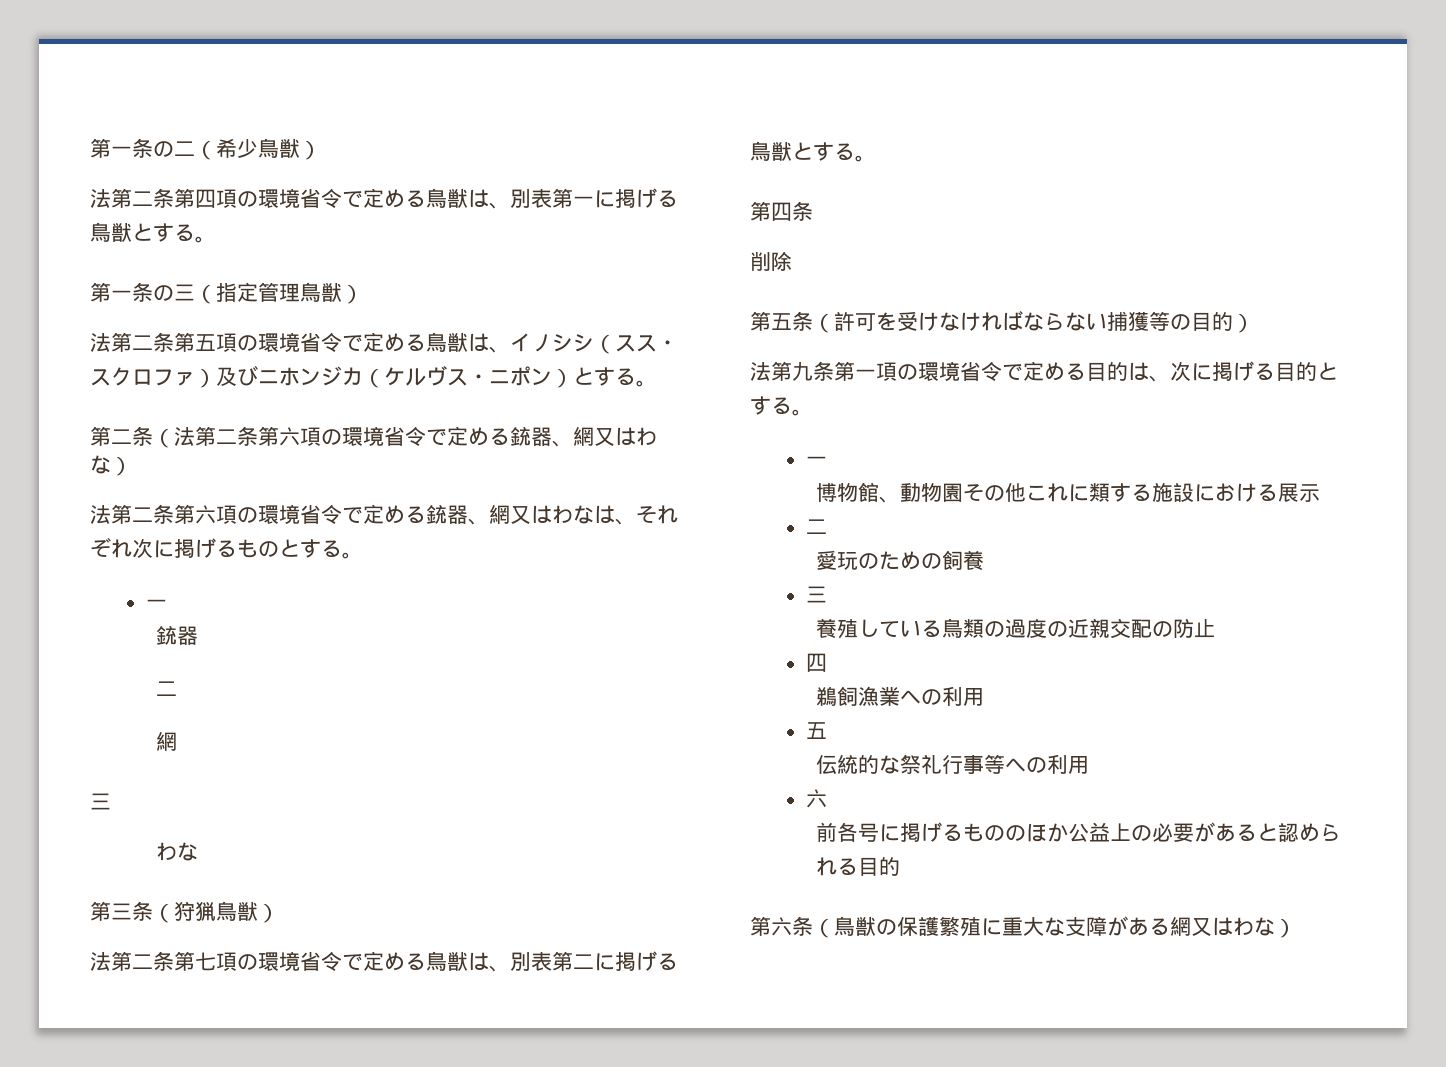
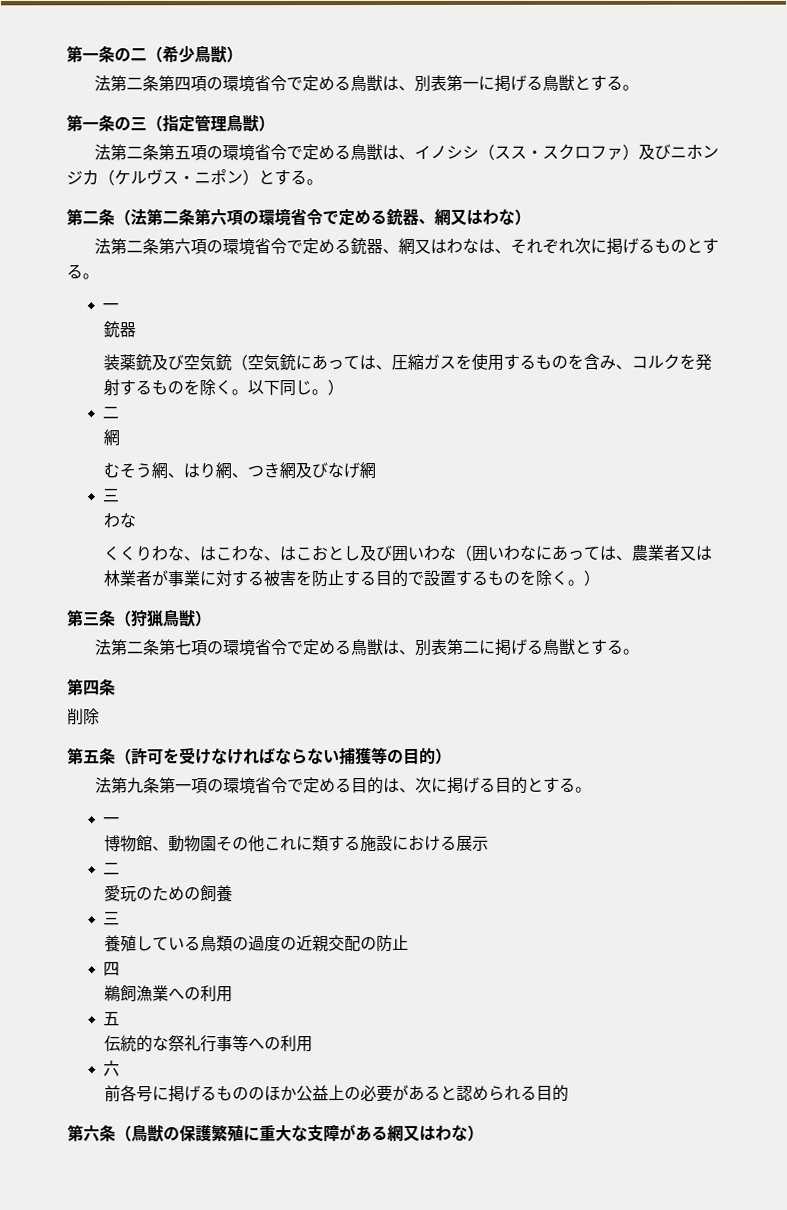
[156,681,178,696] [156,732,178,751] [90,793,111,810] [156,842,199,861] 二 // 網 // 三 // わな -> [102,353,712,372] [102,379,344,397] [102,406,120,419] [102,429,120,447] [102,462,376,480] [102,488,120,503] [102,512,136,529] [102,544,712,562] [102,569,600,588] 装薬銃及び空気銃（空気銃にあっては、圧縮ガスを使用するものを含み、コルクを発射するものを除く。以下同じ。） // 二 // 網 // むそう網、はり網、つき網及びなげ網 // 三 // わな // くくりわな、はこわな、はこおとし及び囲いわな（囲いわなにあっては、農業者又は林業者が事業に対する被害を防止する目的で設置するものを除く。）

